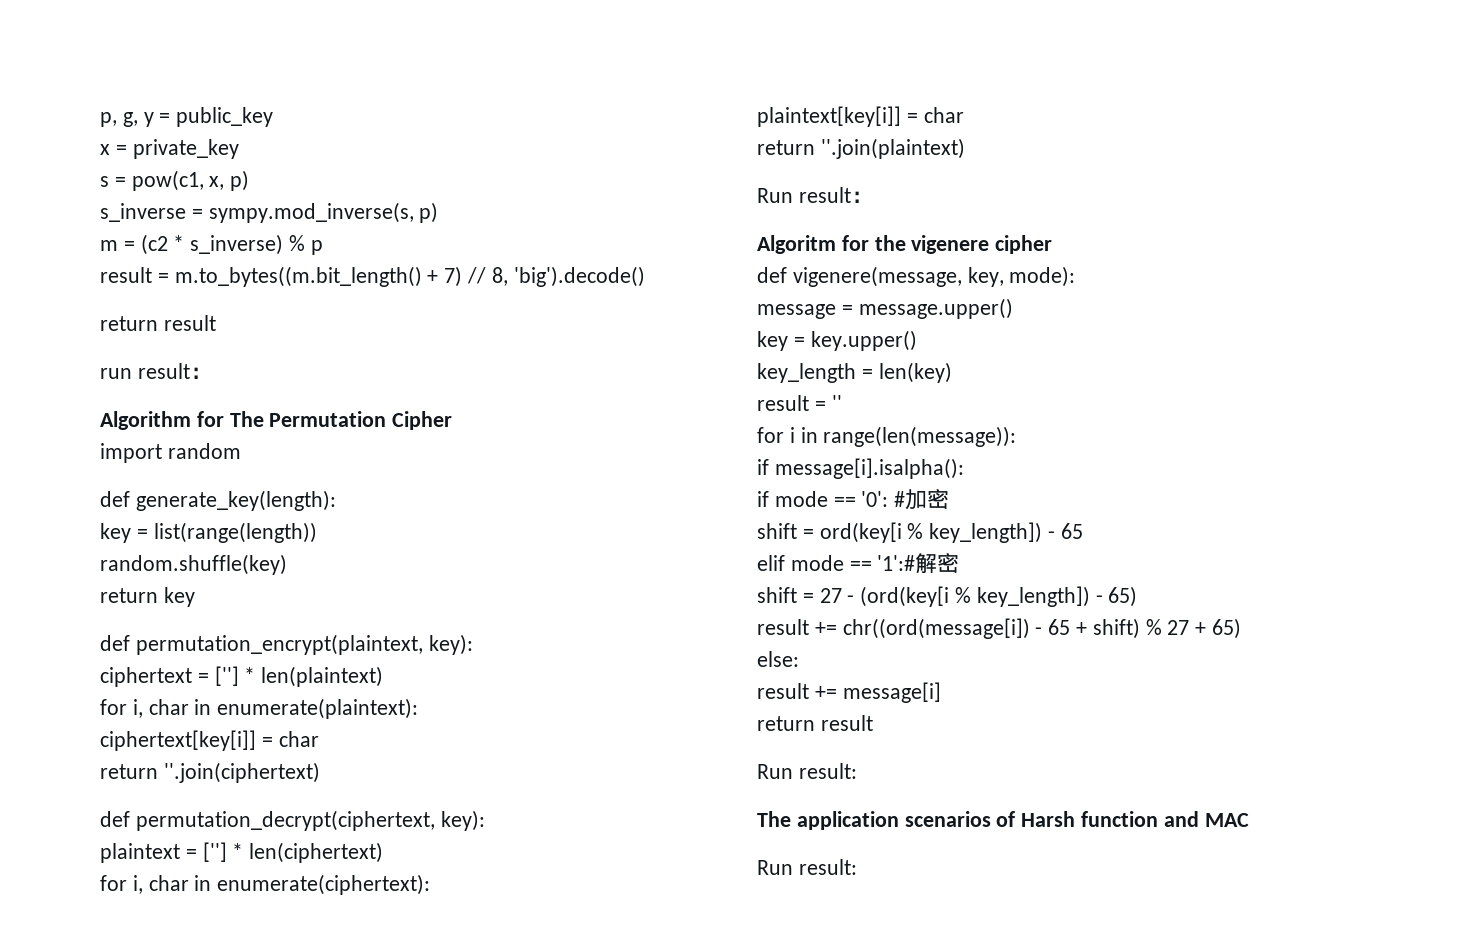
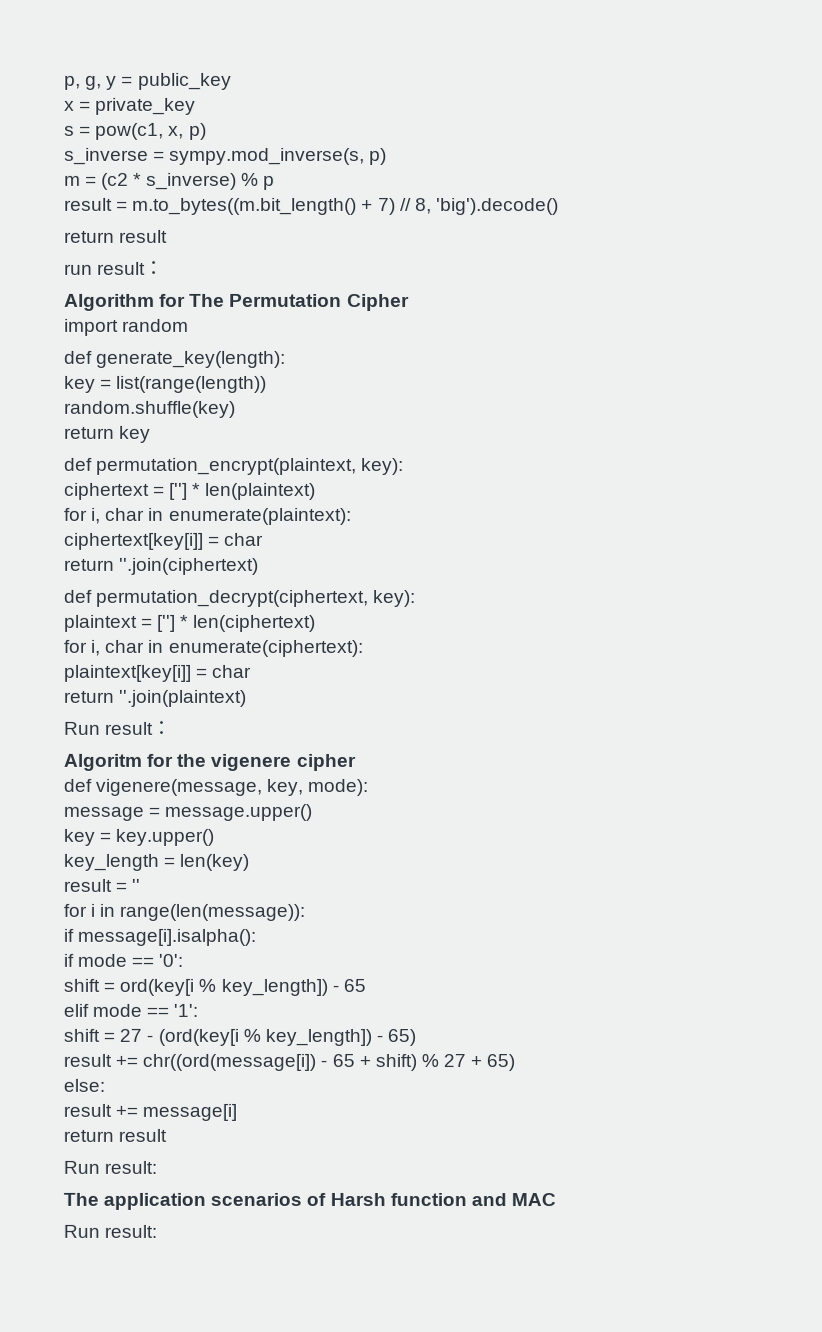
[894,489,950,510] #加密 -> (184, 960) none
[877,553,960,574] '1':#解密 -> [173,1003,199,1017] '1':

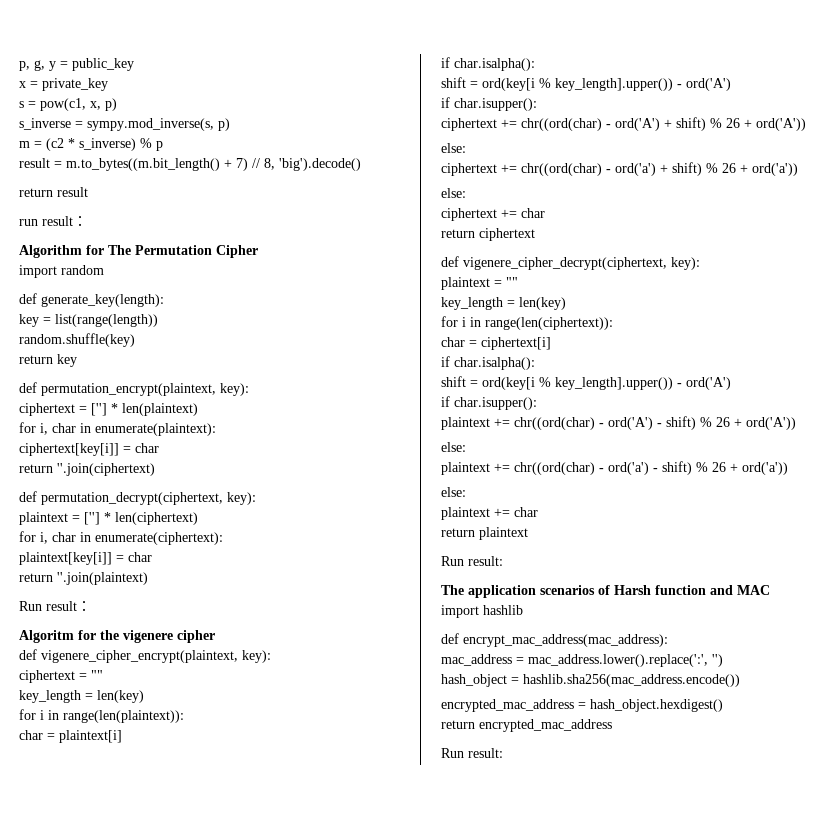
[95,778,369,796] [63,803,313,821] [63,828,215,846] [63,853,250,871] [63,878,141,892] [63,903,306,921] [63,928,257,946] [63,953,184,967] [63,978,366,996] [63,1003,199,1017] [63,1028,417,1047] [63,1053,516,1072] [63,1078,105,1092] [63,1103,238,1121] [63,1128,168,1142] vigenere(message, key, mode): // message = message.upper() // key = key.upper() // key_length = len(key) // result = '' // for i in range(len(message)): // if message[i].isalpha(): // if mode == '0': // shift = ord(key[i % key_length]) - 65 // elif mode == '1': // shift = 27 - (ord(key[i % key_length]) - 65) // result += chr((ord(message[i]) - 65 + shift) % 27 + 65) // else: // result += message[i] // return result -> [41,650,271,663] [19,670,103,683] [19,690,144,703] [19,709,184,723] [19,730,122,743] [441,57,535,71] [441,77,731,91] [441,97,537,111] [441,117,806,131] [441,143,466,153] [441,162,798,176] [441,188,466,198] [441,208,545,221] [441,228,535,241] [441,256,700,270] [441,277,518,290] [441,297,566,310] [441,316,613,330] [441,337,551,350] [441,356,535,370] [441,376,731,390] [441,396,537,410] [441,416,796,430] [441,442,466,452] [441,461,788,475] [441,487,466,497] [441,507,538,520] [441,527,528,540] vigenere_cipher_encrypt(plaintext, key): // ciphertext = "" // key_length = len(key) // for i in range(len(plaintext)): // char = plaintext[i] // if char.isalpha(): // shift = ord(key[i % key_length].upper()) - ord('A') // if char.isupper(): // ciphertext += chr((ord(char) - ord('A') + shift) % 26 + ord('A')) // else: // ciphertext += chr((ord(char) - ord('a') + shift) % 26 + ord('a')) // else: // ciphertext += char // return ciphertext // def vigenere_cipher_decrypt(ciphertext, key): // plaintext = "" // key_length = len(key) // for i in range(len(ciphertext)): // char = ciphertext[i] // if char.isalpha(): // shift = ord(key[i % key_length].upper()) - ord('A') // if char.isupper(): // plaintext += chr((ord(char) - ord('A') - shift) % 26 + ord('A')) // else: // plaintext += chr((ord(char) - ord('a') - shift) % 26 + ord('a')) // else: // plaintext += char // return plaintext
(556, 1200) none -> [441,605,523,618] [441,633,668,647] [441,654,723,667] [441,674,740,687] [441,699,723,712] [441,719,612,732] // import hashlib // def encrypt_mac_address(mac_address): // mac_address = mac_address.lower().replace(':', '') // hash_object = hashlib.sha256(mac_address.encode()) // encrypted_mac_address = hash_object.hexdigest() // return encrypted_mac_address

